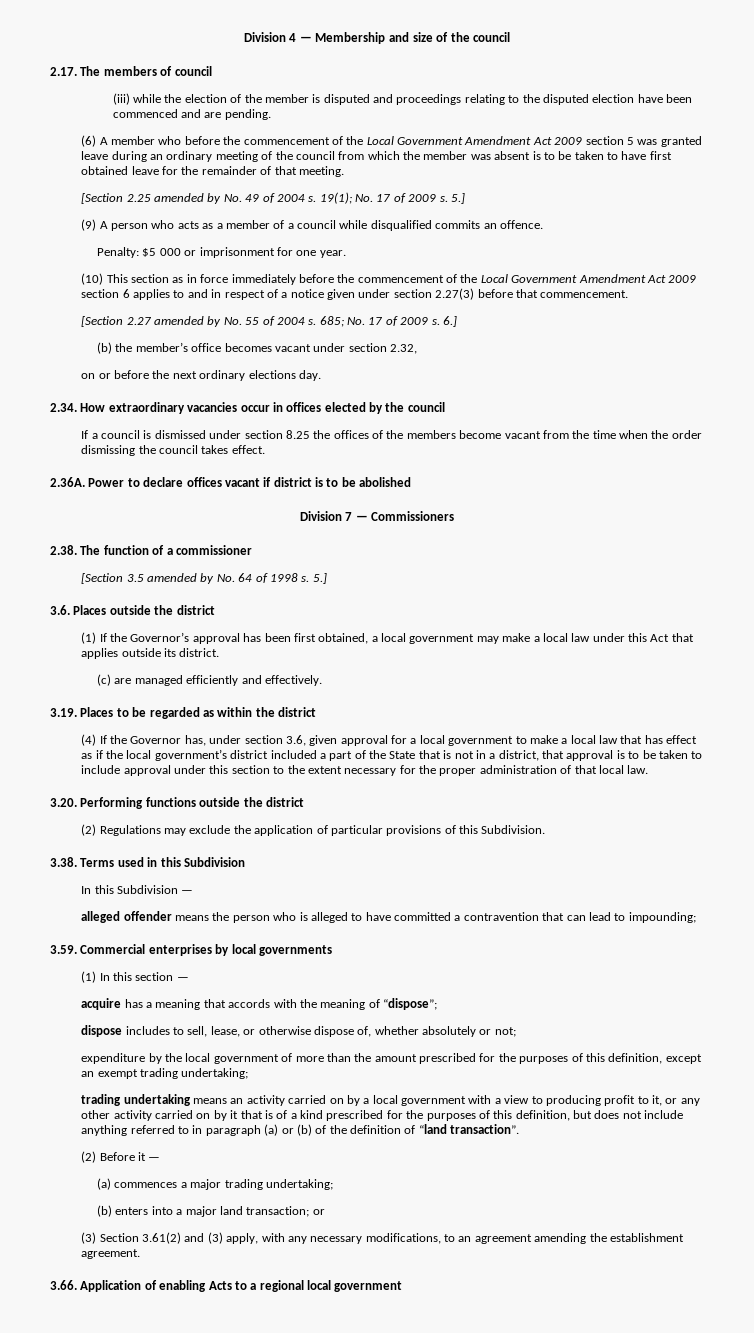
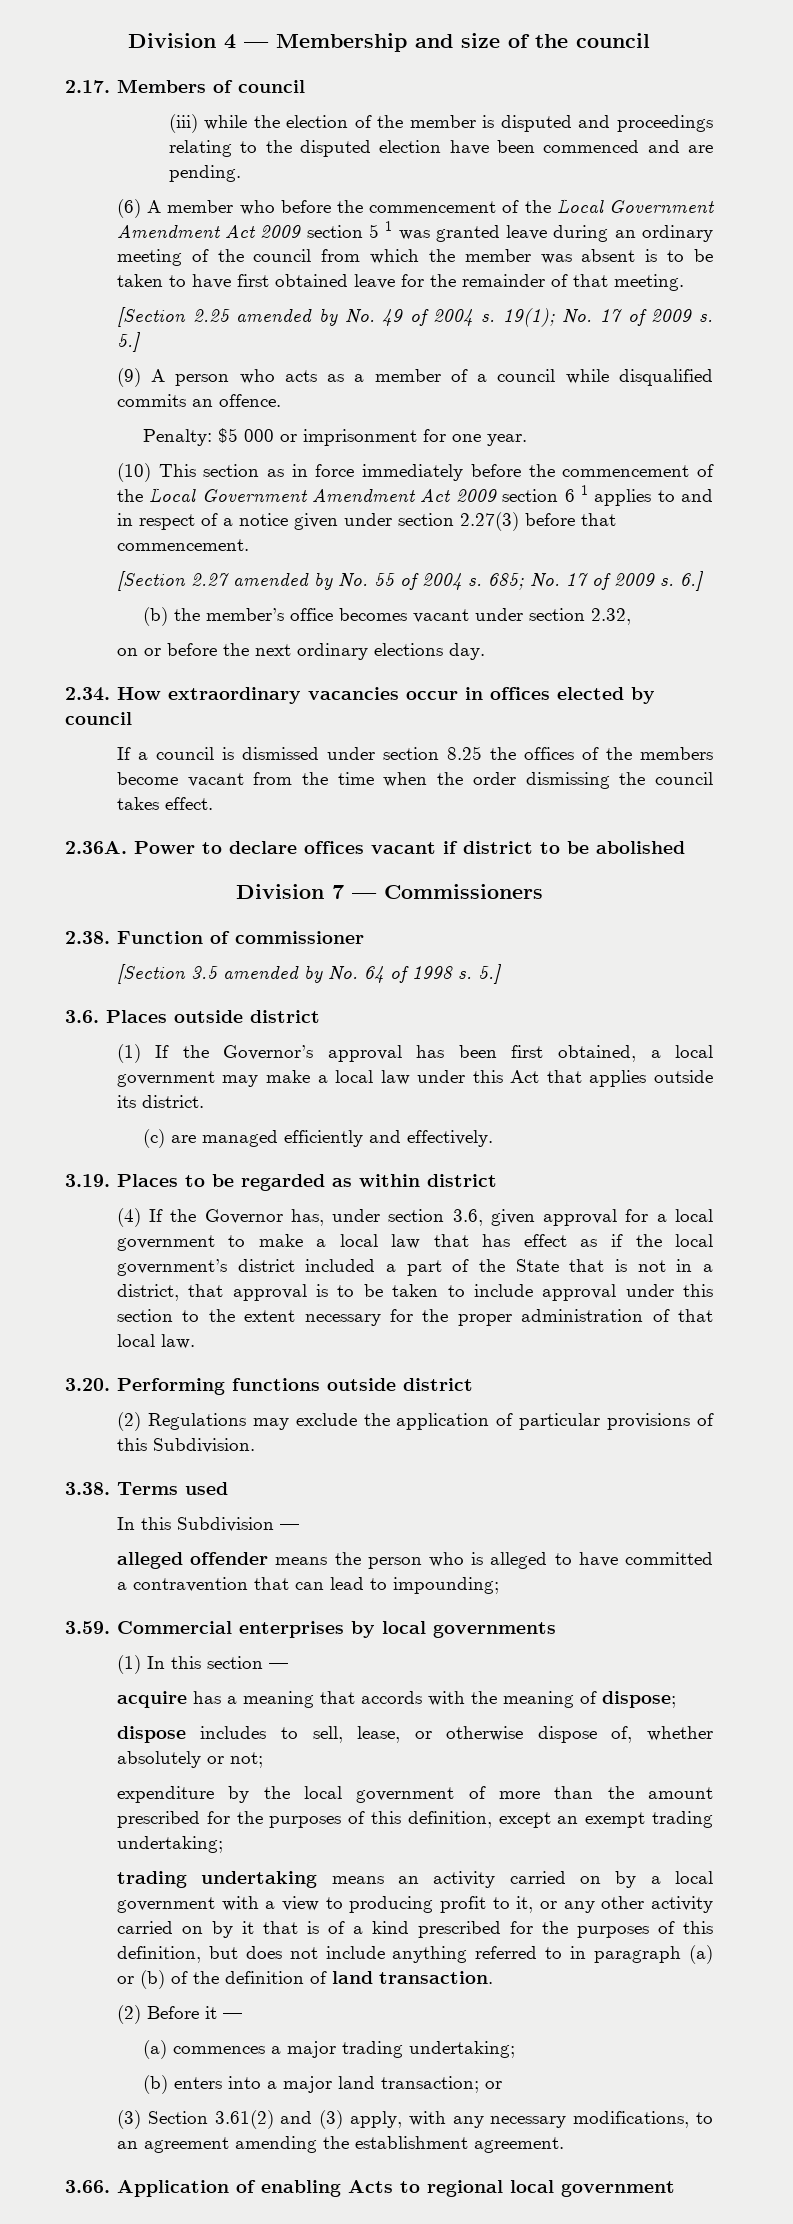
[80,66,157,76] The members -> [117,79,206,93] Members
(634, 141) none -> [385,221,393,231] 1
(130, 293) none -> [580,485,588,495] 1
[385,402,405,412] the -> (655, 695) none
[315,477,323,487] is -> (533, 847) none
[80,545,173,555] The function of a -> [117,931,230,944] Function of
[154,605,174,615] the -> (243, 1016) none
[255,707,275,717] the -> (420, 1180) none
[243,797,263,807] the -> (396, 1384) none
[147,857,245,867] in this Subdivision -> (228, 1488) none
[383,998,438,1010] “dispose”; -> [601,1691,676,1708] dispose;
[418,1124,520,1134] “land transaction”. -> [331,1971,493,1984] land transaction.
[250,1283,257,1290] a -> (420, 2187) none

